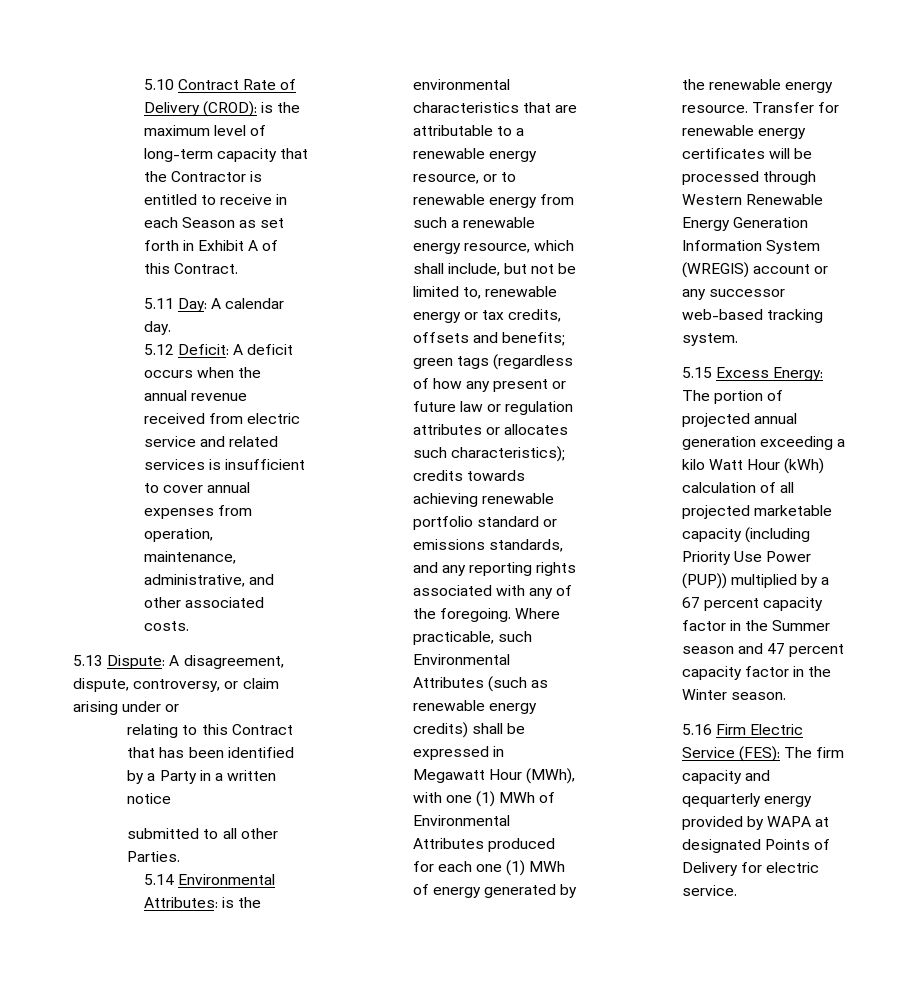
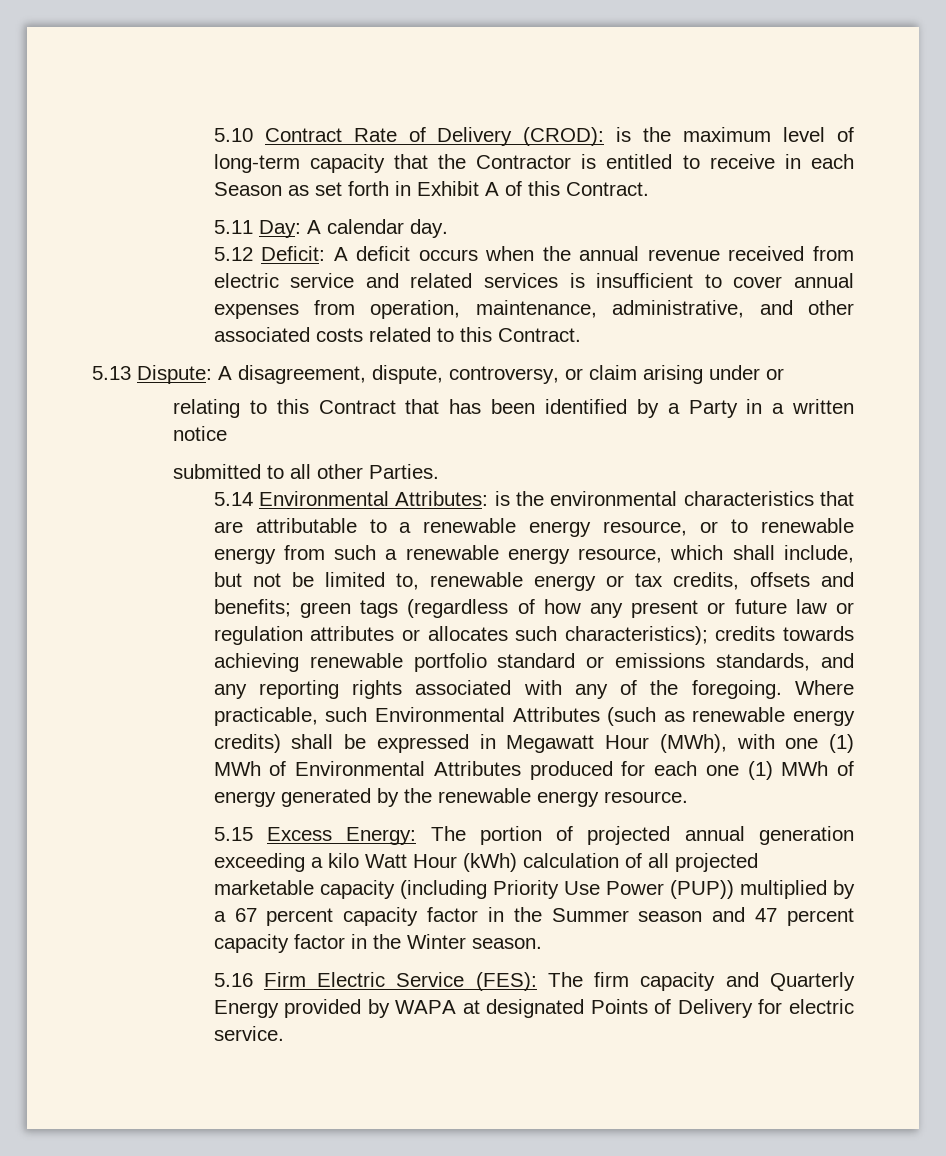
[143,621,189,631] costs. -> [315,327,581,342] costs related to this Contract.
[751,102,839,113] [681,125,806,139] [681,148,812,159] [681,171,816,185] [681,194,823,205] [681,217,808,231] [681,240,820,254] [681,262,828,278] [681,289,785,300] [681,309,823,323] [681,333,738,346] Transfer for renewable energy certificates will be processed through Western Renewable Energy Generation Information System (WREGIS) account or any successor web-based tracking system. -> (688, 797) none
[681,793,812,807] qequarterly energy -> [770,972,856,991] [213,1000,279,1018] Quarterly Energy

